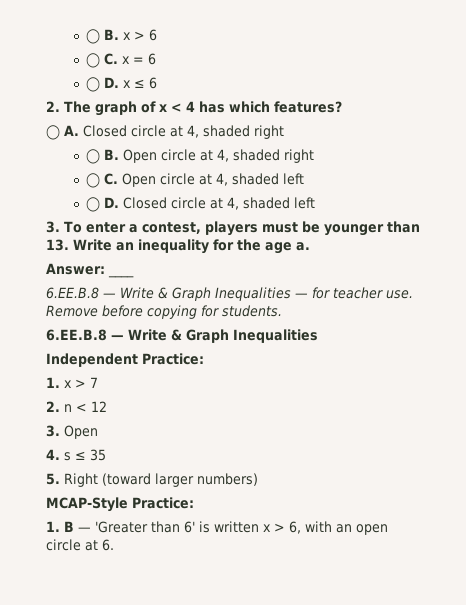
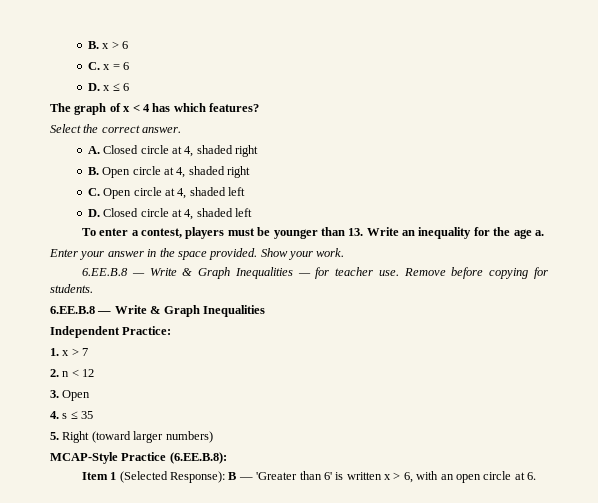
[86,29,101,44] ◯ -> (87, 45) none
[86,53,101,68] ◯ -> (128, 45) none
[86,77,101,92] ◯ -> (129, 66) none
[46,101,60,112] 2. -> (129, 87) none
[46,125,60,140] ◯ -> [50,124,182,133] Select the correct answer. //
[86,149,101,164] ◯ -> (259, 151) none
[86,173,101,188] ◯ -> (251, 172) none
[86,197,101,212] ◯ -> (246, 191) none
[46,221,60,233] 3. -> (253, 212) none
[46,263,134,278] Answer: ____ -> [49,248,345,260] Enter your answer in the space provided. Show your work.
[132,497,194,509] [46,521,60,532] Practice: // 1. -> [121,452,227,464] [81,471,226,483] Practice (6.EE.B.8): // Item 1 (Selected Response):

